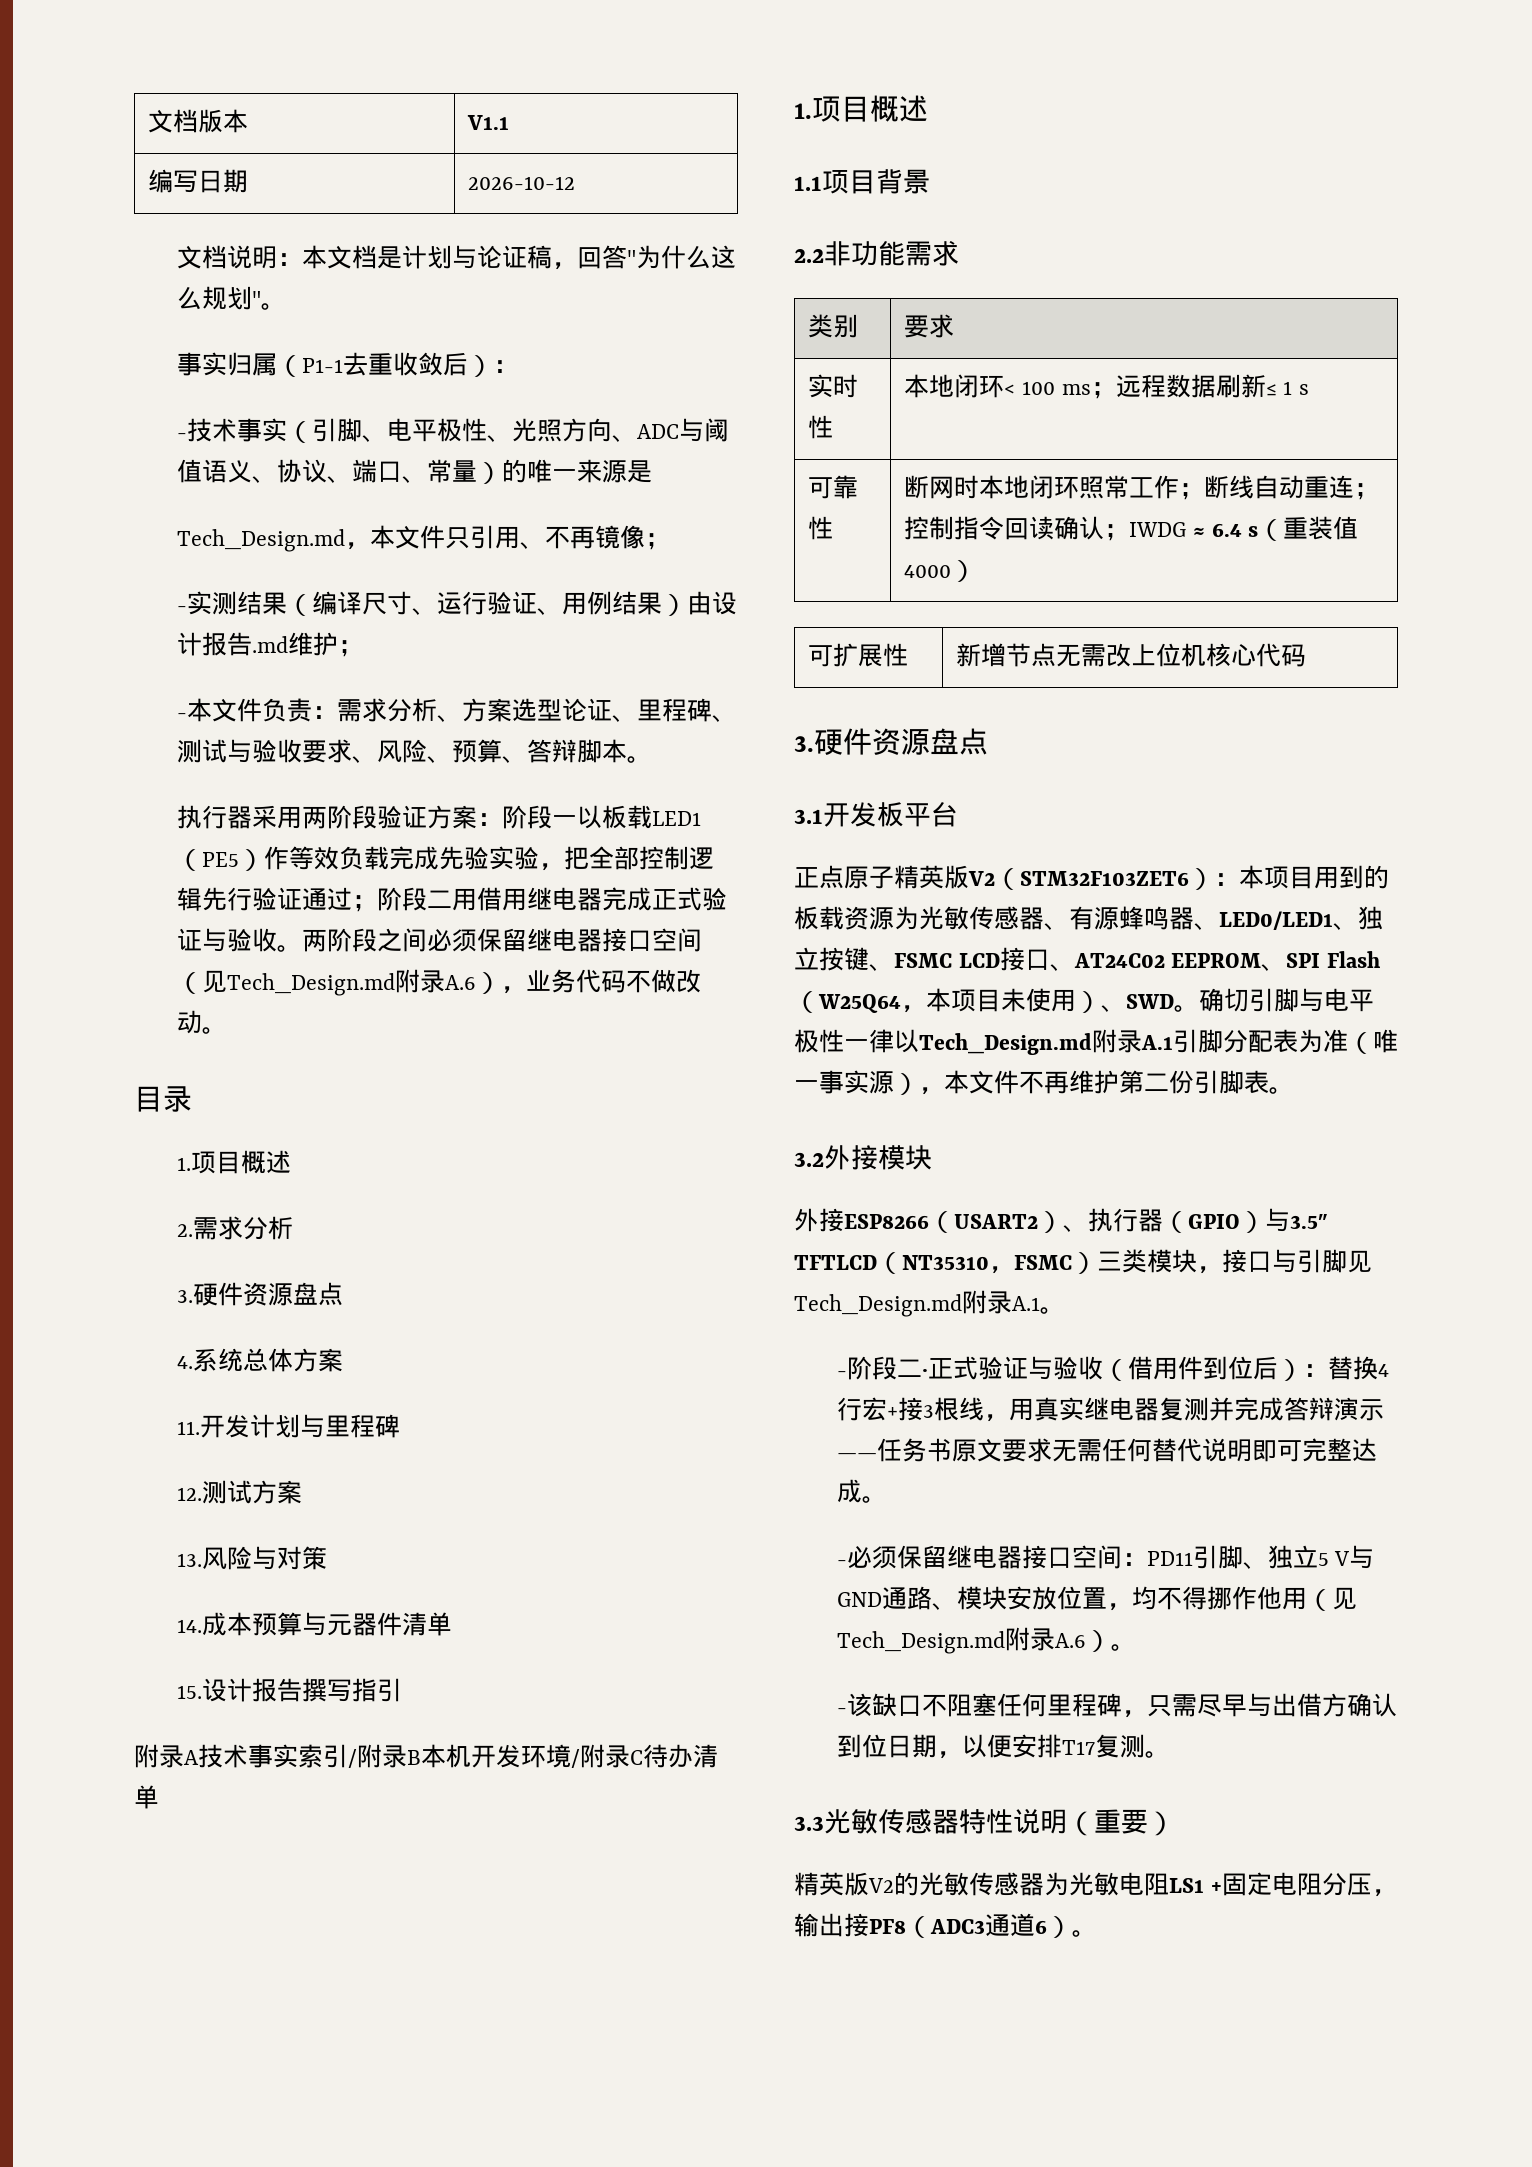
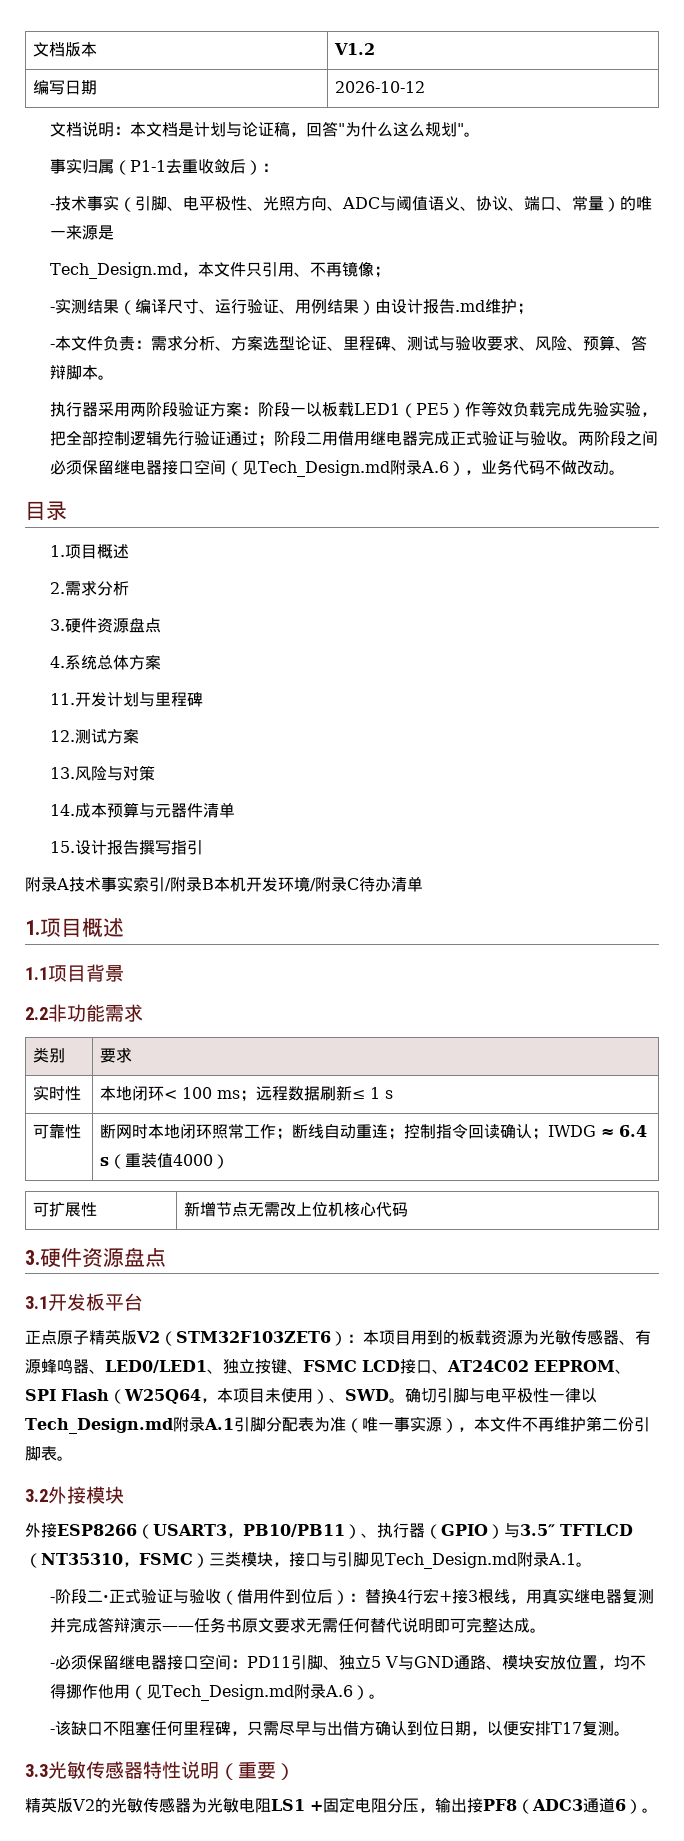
[467,115,510,130] V1.1 -> [334,43,376,55] V1.2
[954,1214,1038,1229] USART2 -> [153,1524,345,1538] USART3，PB10/PB11

